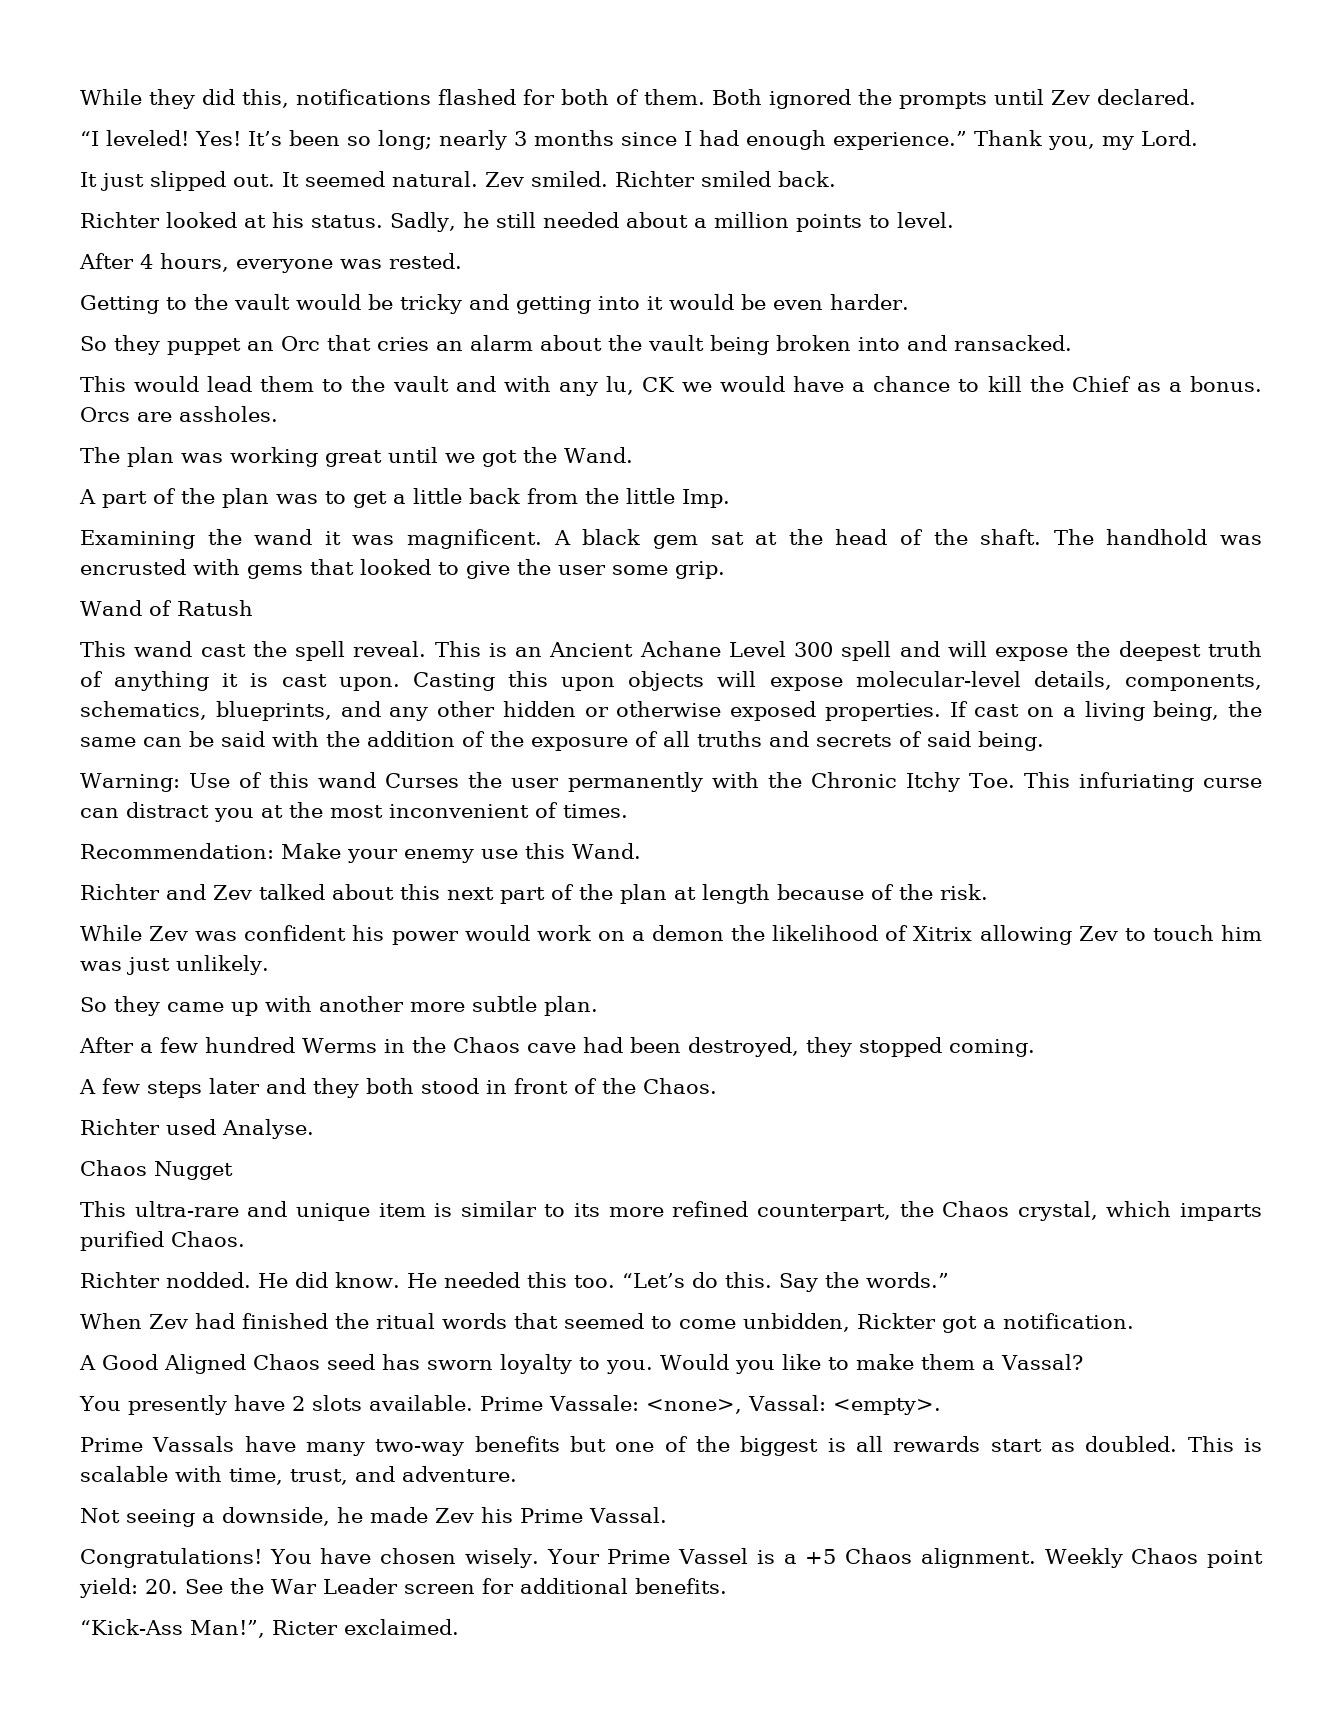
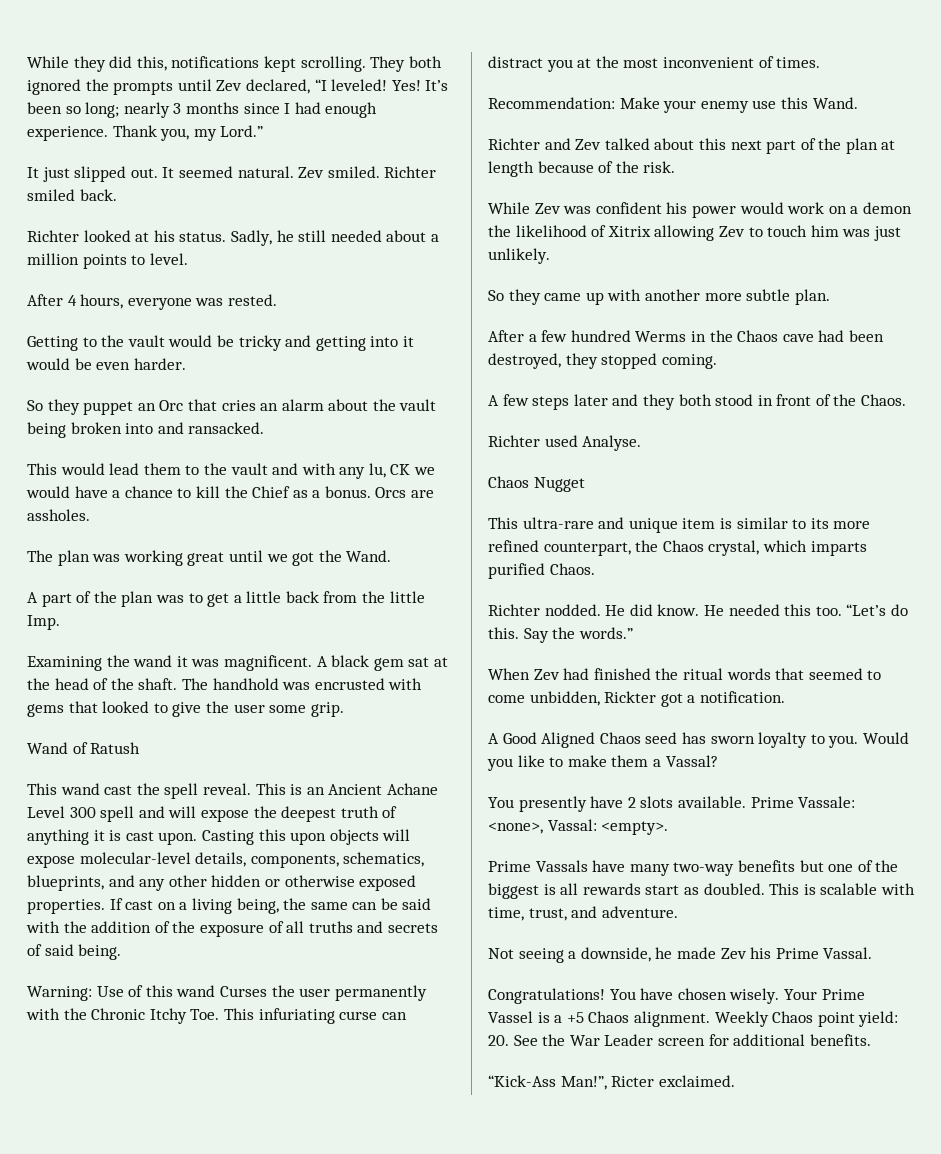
[438,89,762,105] flashed for both of them. Both -> [263,56,442,72] kept scrolling. They both
[1097,89,1196,105] declared. // -> [245,79,310,94] declared,
[832,131,967,150] experience.” -> [27,126,108,141] experience.
[1140,130,1198,146] Lord. -> [220,125,264,137] Lord.”

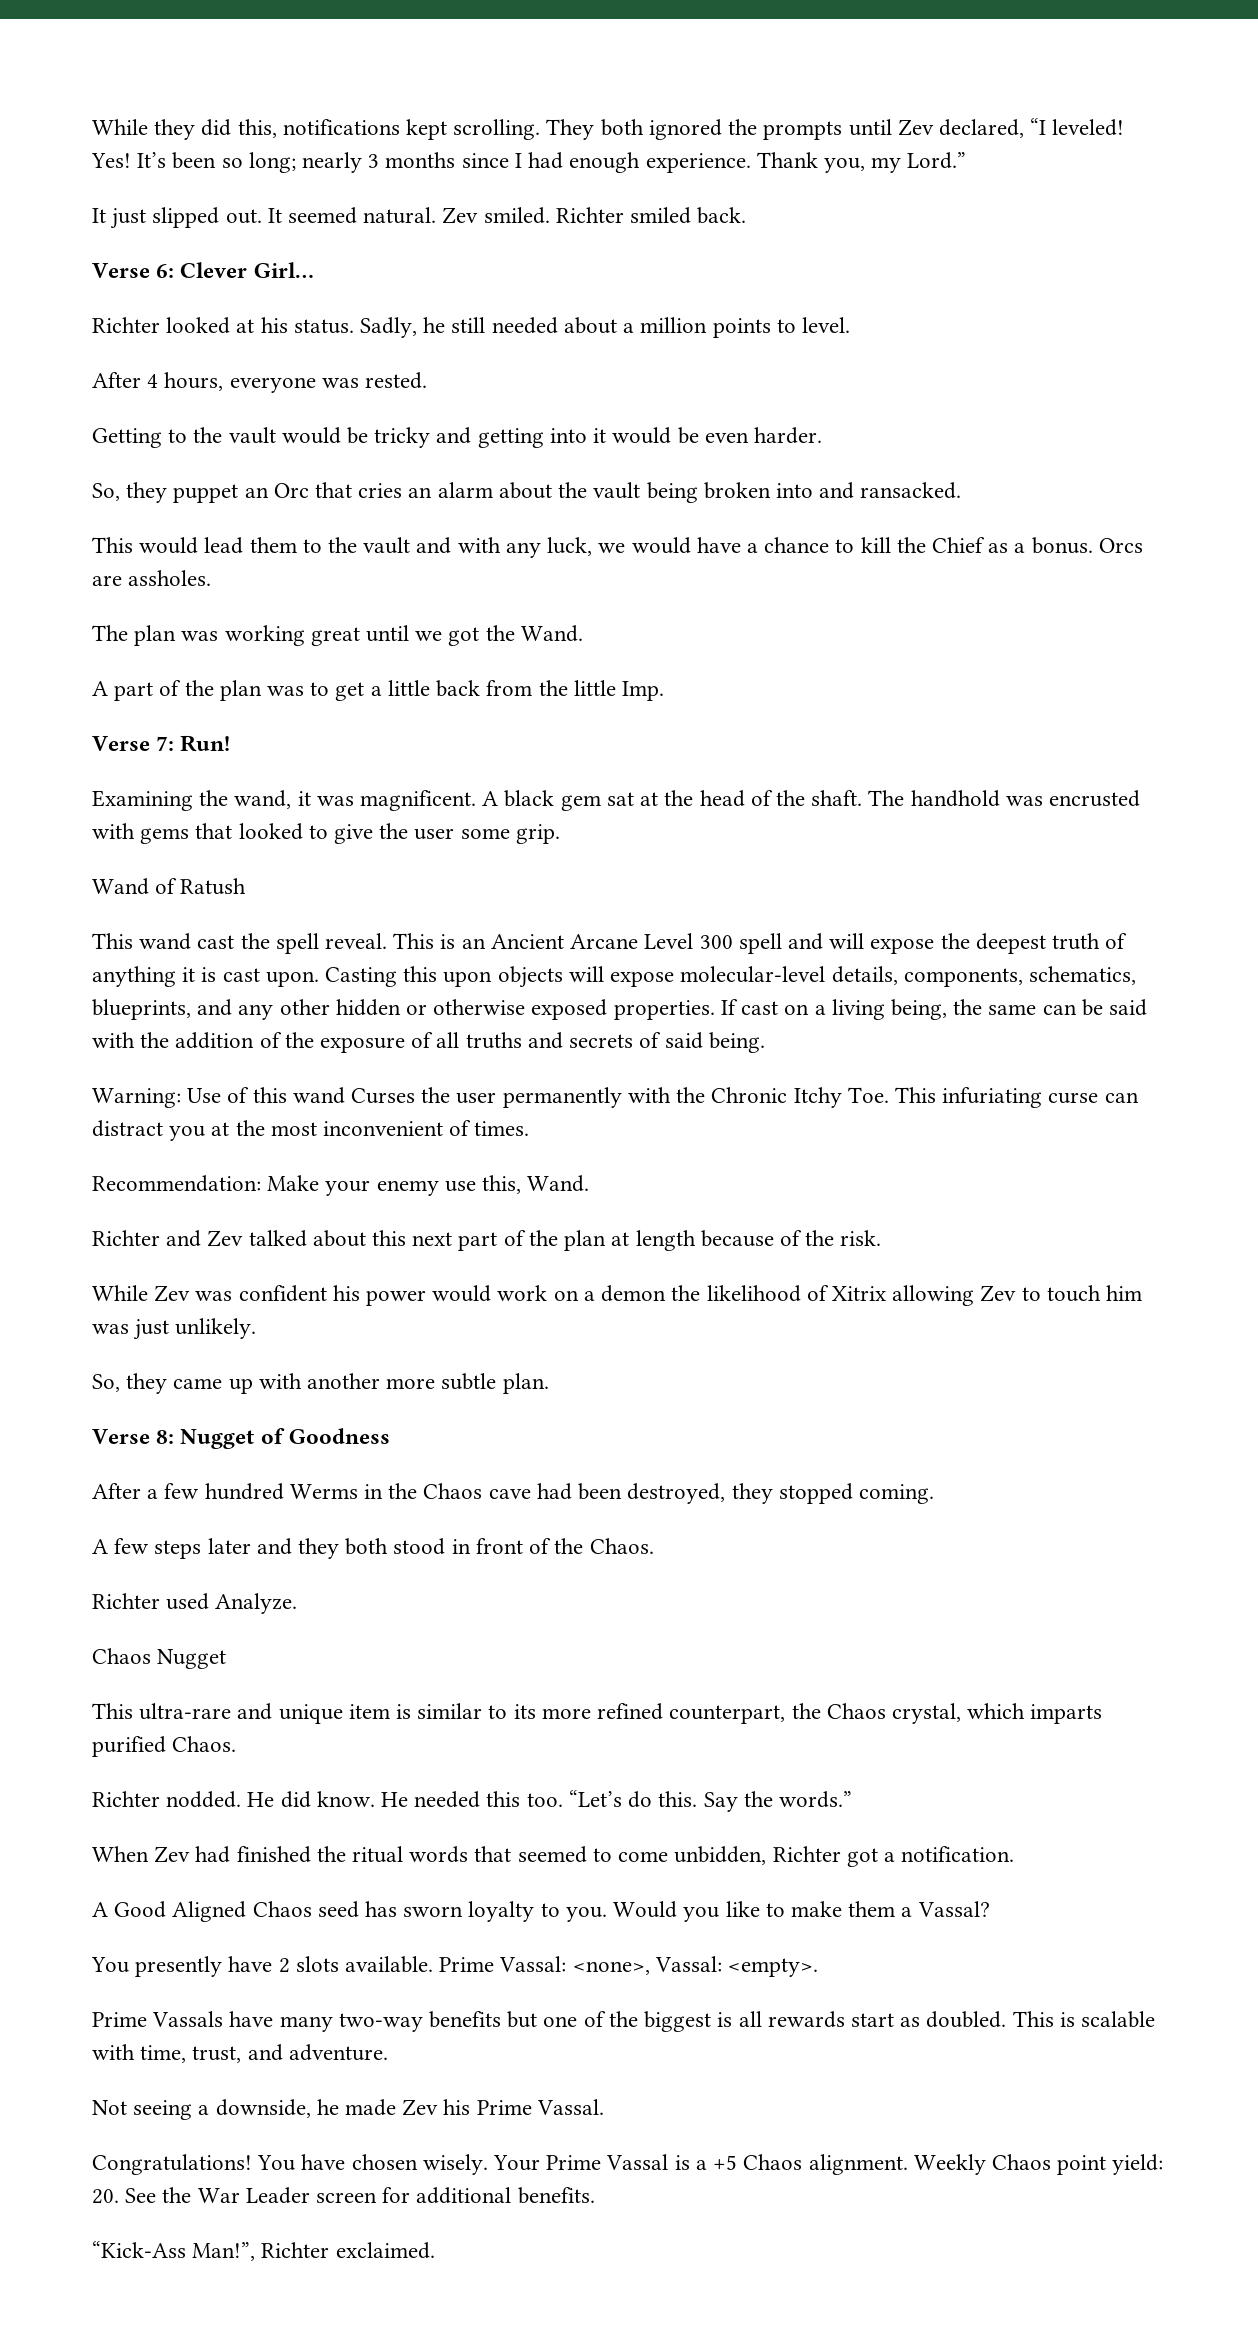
(117, 195) none -> [92,262,314,278] // Verse 6: Clever Girl…
[27,400,43,411] So -> [92,483,120,501] So,
[368,463,411,478] lu, CK -> [547,537,593,556] luck,
(60, 622) none -> [92,735,231,752] // Verse 7: Run!
[133,655,173,667] wand -> [234,790,292,809] wand,
[386,783,438,795] Achane -> [570,934,639,949] Arcane
[780,97,808,109] this -> [482,1175,522,1194] this,
[488,290,504,301] So -> [92,1374,120,1392] So,
(830, 297) none -> [92,1428,390,1449] // Verse 8: Nugget of Goodness
[582,435,642,451] Analyse. -> [215,1593,298,1614] Analyze.
[604,691,657,703] Rickter -> [772,1846,841,1862] Richter
[798,796,856,808] Vassale: -> [499,1956,567,1972] Vassal:
[488,1011,533,1023] Vassel -> [606,2154,669,2170] Vassal
[611,1076,655,1087] Ricter -> [261,2242,330,2258] Richter

